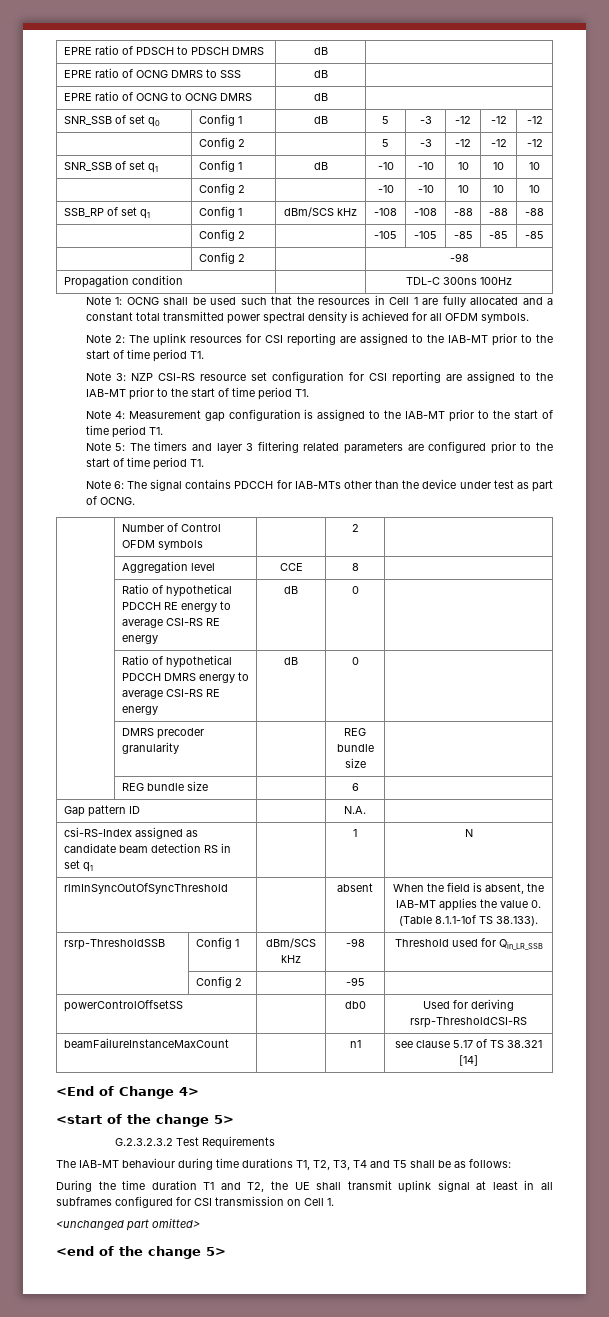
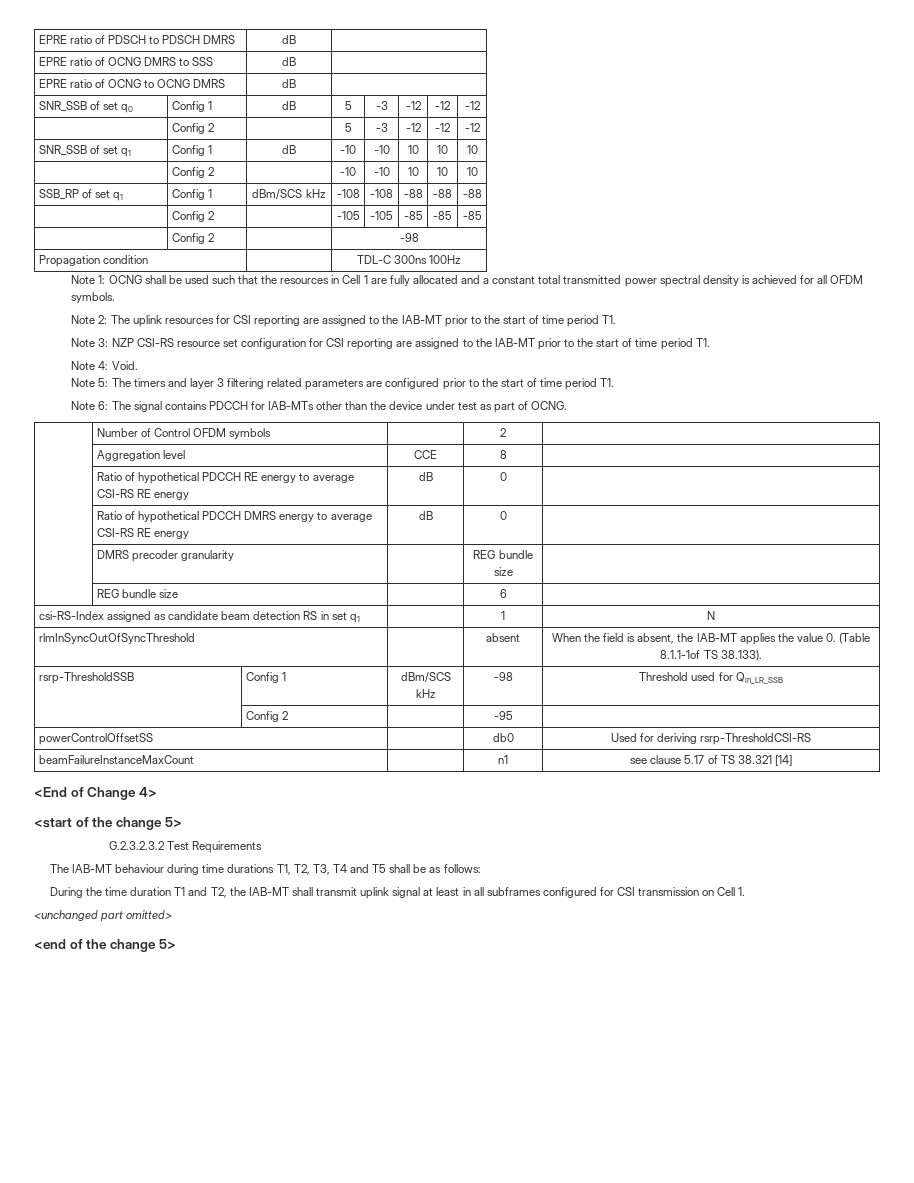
[128,409,554,422] [85,425,163,438] Measurement gap configuration is assigned to the IAB-MT prior to the start of time period T1. -> [111,361,138,370] Void.
[63,805,140,817] [344,806,366,814] // Gap pattern ID | | N.A. | -> (507, 593) none
[294,1182,310,1190] UE -> [248,887,289,896] IAB-MT

